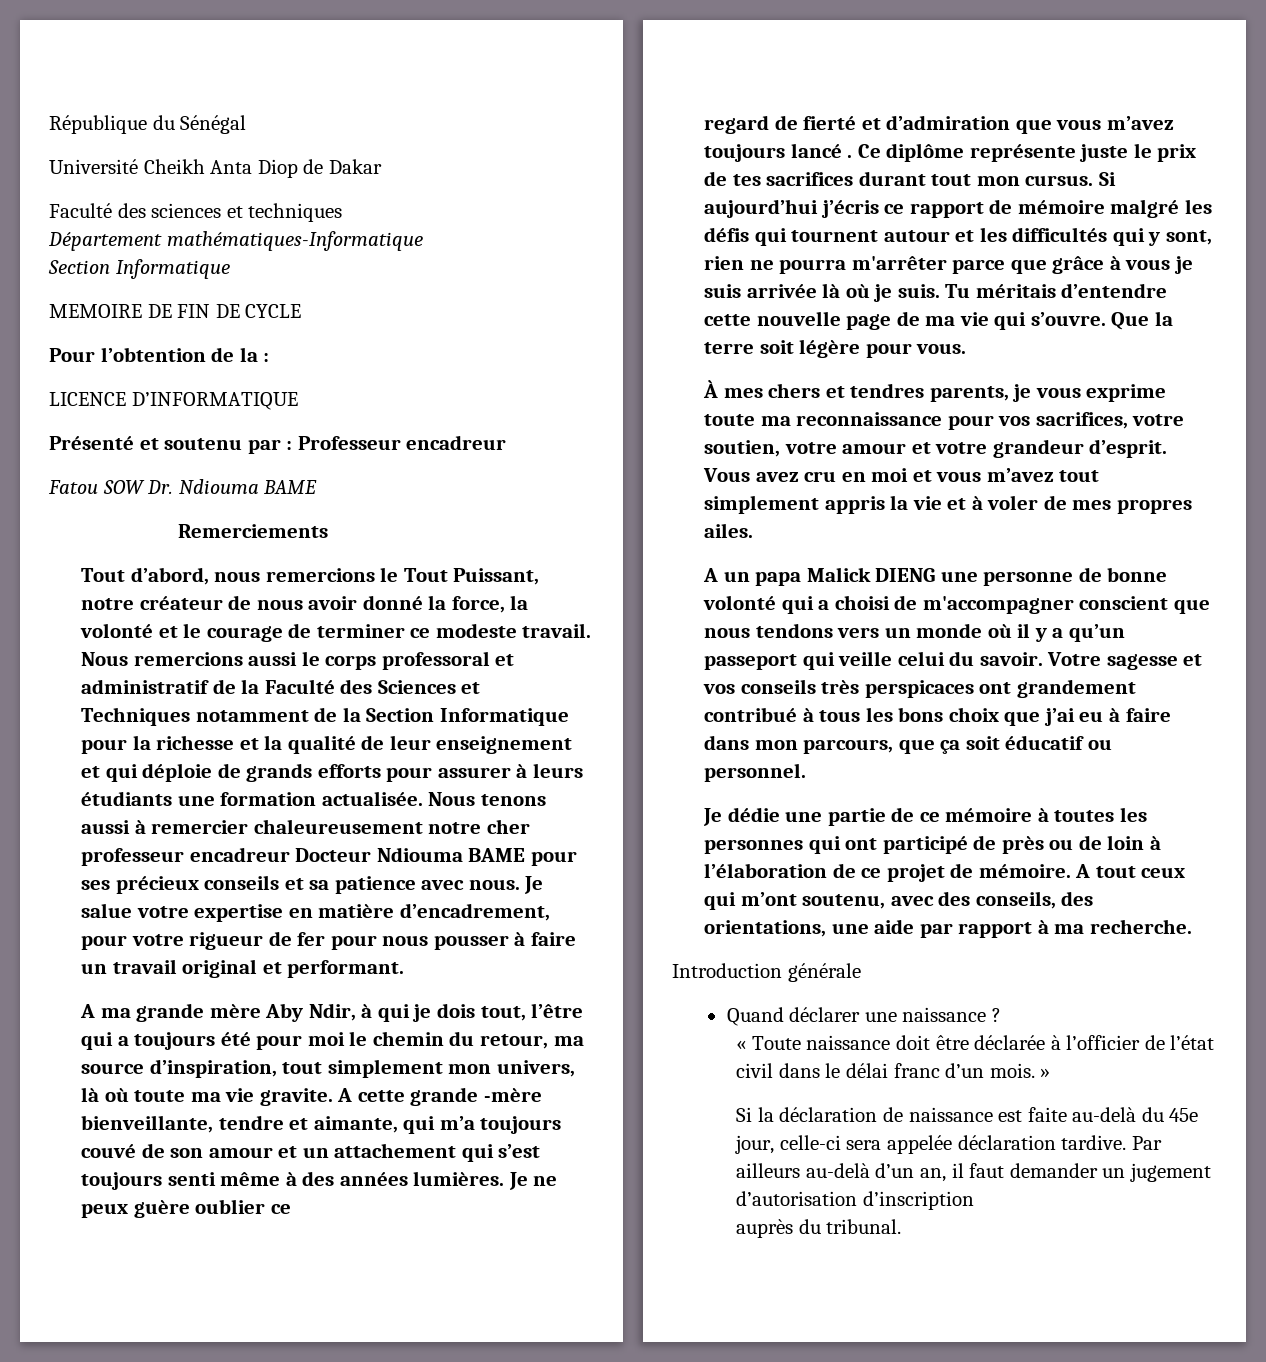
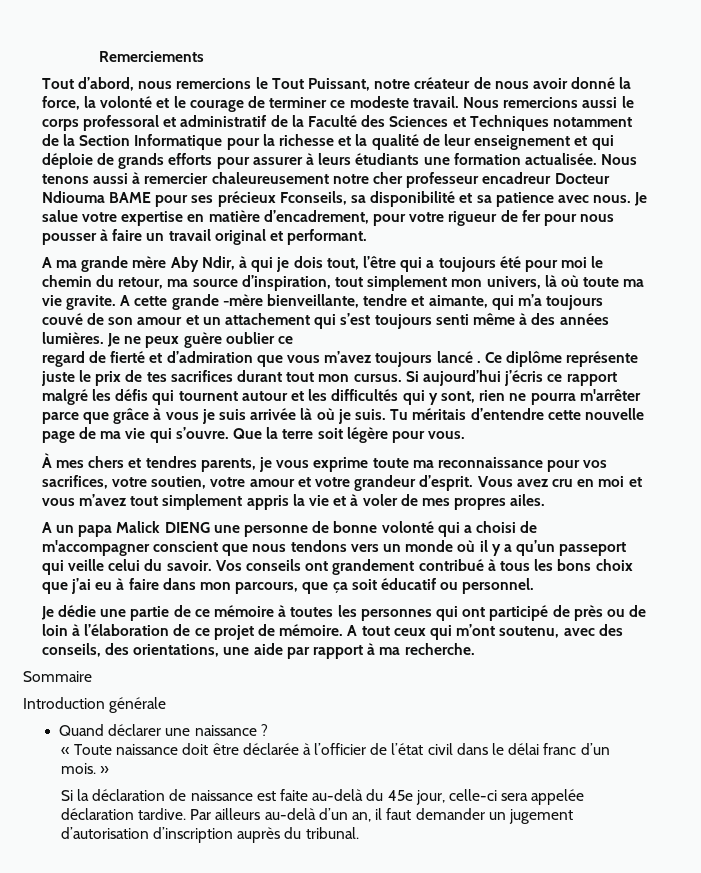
[49,115,247,134] [49,159,382,178] [49,203,343,222] [48,231,423,251] [48,259,230,279] [49,304,302,318] [49,347,270,362] [49,392,298,410] [49,435,507,454] [48,479,318,494] République du Sénégal // Université Cheikh Anta Diop de Dakar // Faculté des sciences et techniques // Département mathématiques-Informatique // Section Informatique // MEMOIRE DE FIN DE CYCLE // Pour l’obtention de la : // LICENCE D’INFORMATIQUE // Présenté et soutenu par : Professeur encadreur // Fatou SOW Dr. Ndiouma BAME // -> (98, 56) none
[204,875,280,890] conseils -> [279,191,456,207] Fconseils, sa disponibilité
[989,199,1105,214] de mémoire -> (617, 379) none
[1047,652,1203,670] [703,679,974,698] Votre sagesse et vos conseils très perspicaces -> [215,559,302,571] Vos conseils
(1192, 926) none -> [23,671,92,682] // Sommaire
(974, 1200) // -> (234, 835) none

